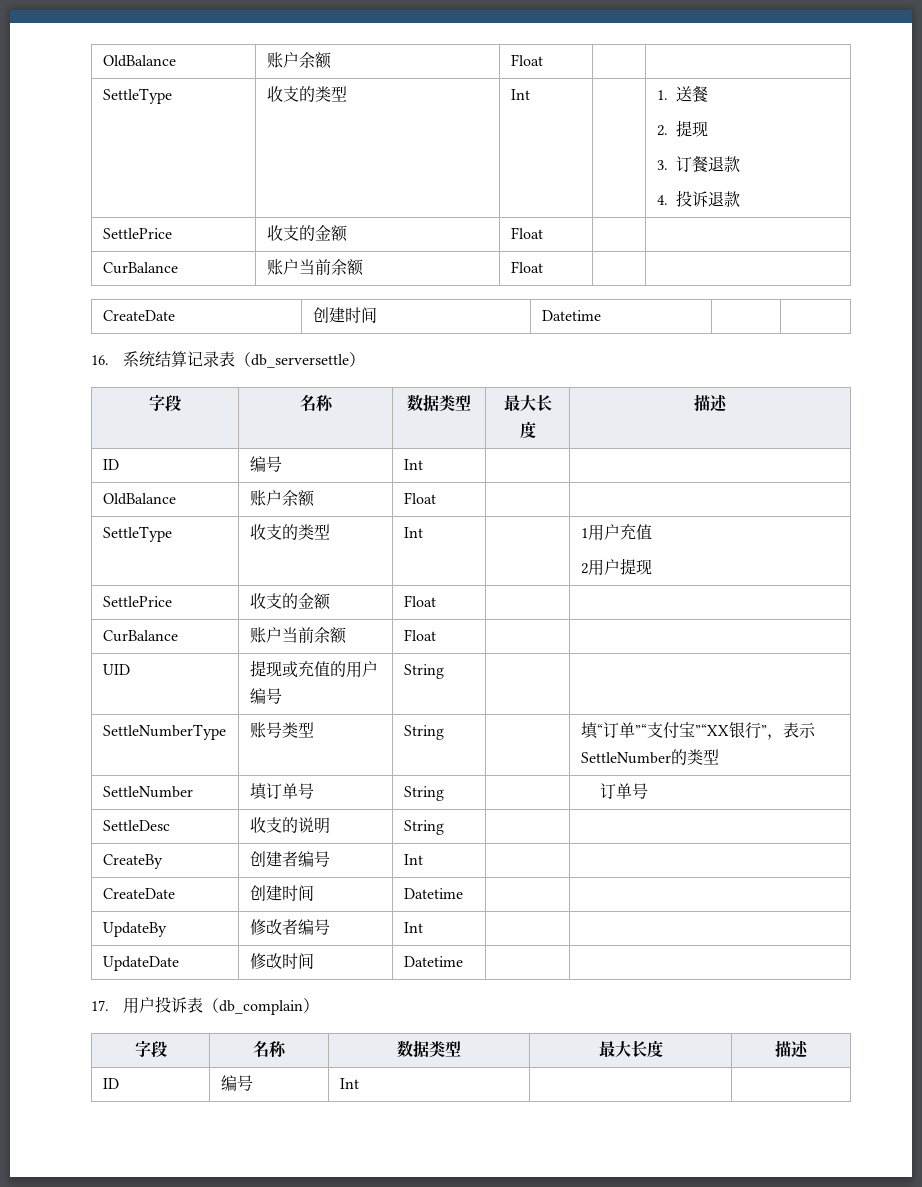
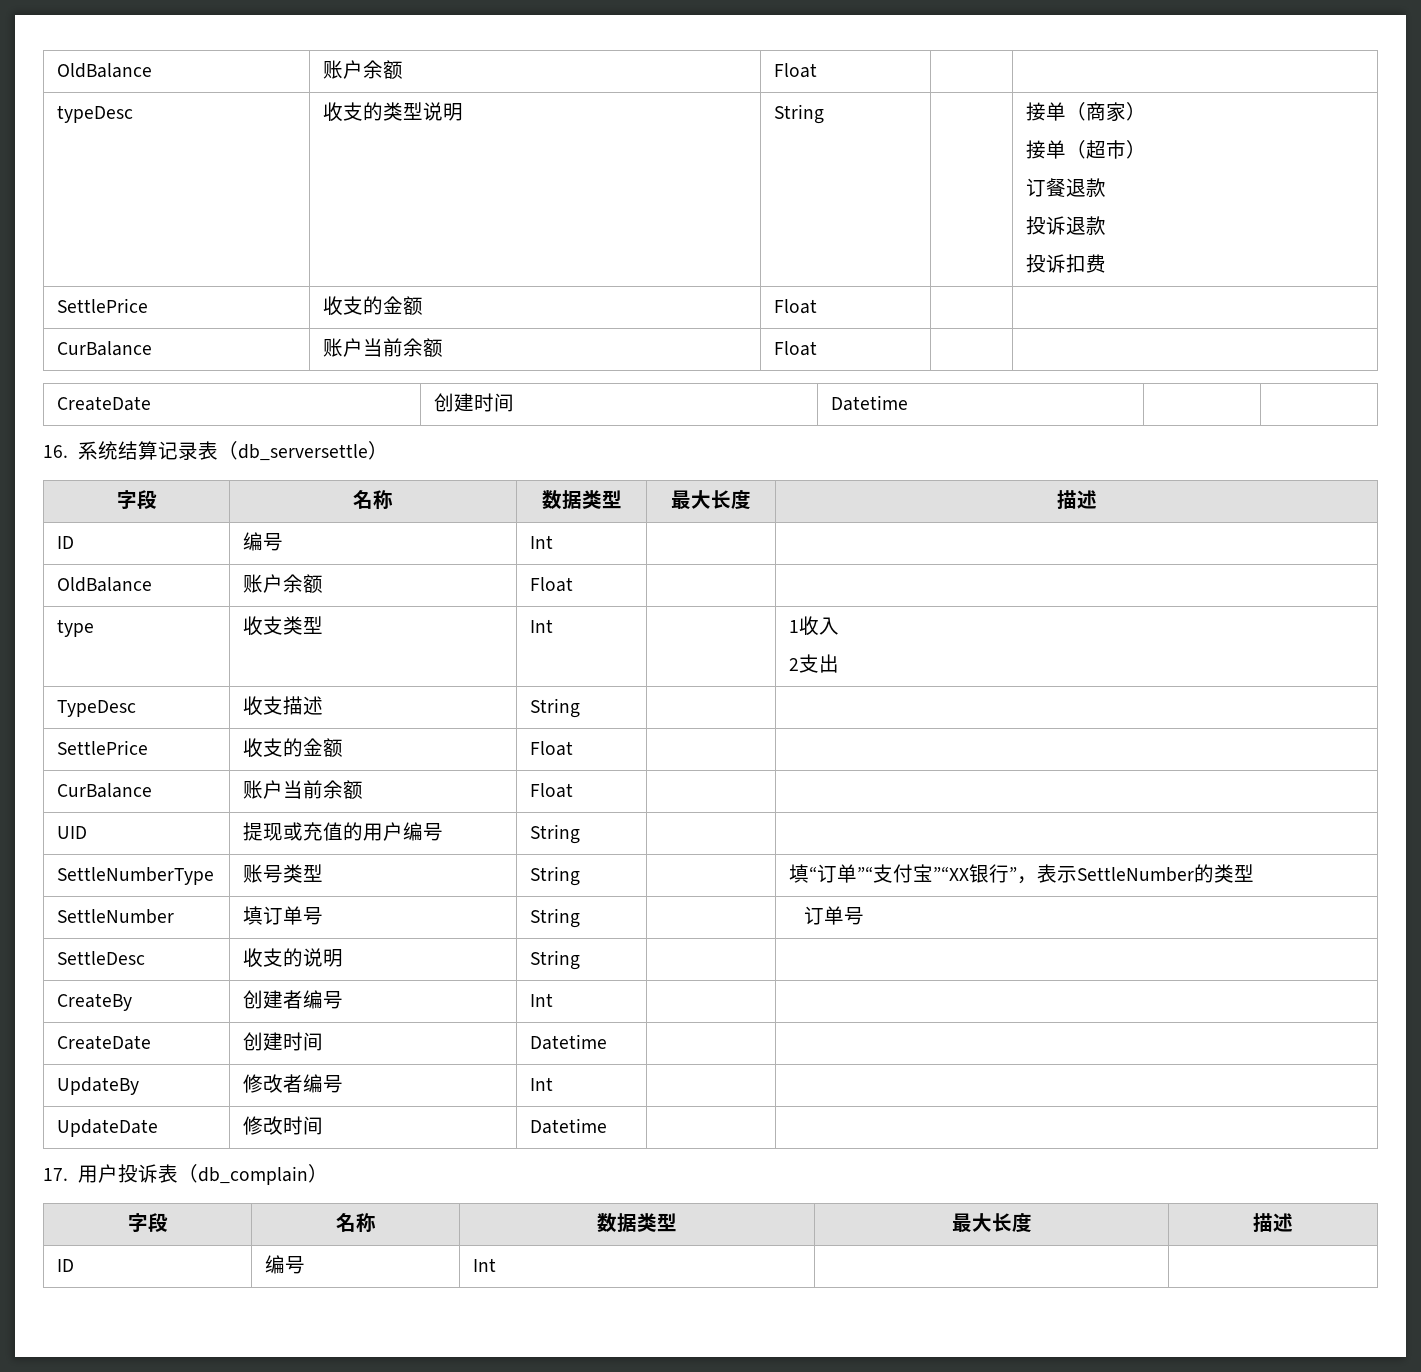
[102,55,176,67] [266,52,332,69] [510,54,543,66] [102,88,172,104] [266,86,347,102] [510,89,530,100] [656,85,708,102] [656,120,708,137] [656,160,668,170] OldBalance | 账户余额 | Float | | // SettleType | 收支的类型 | Int | | 1.送餐 // 2.提现 // 3. -> [57,63,153,78] [323,60,404,79] [774,63,818,78] [57,105,134,123] [323,102,464,122] [774,104,825,124] [1026,102,1147,122] [1026,140,1147,159] OldBalance | 账户余额 | Float | | // typeDesc | 收支的类型说明 | String | | 接单（商家） // 接单（超市） //
[656,195,668,205] 4. -> (1107, 187) none
(740, 199) none -> [1026,254,1107,273] // 投诉扣费
[102,526,172,542] [249,524,298,540] SettleType | 收支的 -> [57,619,95,637] [243,616,284,636] type | 收支
[587,524,652,541] 用户充值 -> [799,616,840,636] 收入
[587,558,652,576] 用户提现 -> [799,654,840,673] [57,700,137,717] [243,696,324,716] [530,698,581,718] 支出 // TypeDesc | 收支描述 | String | |

